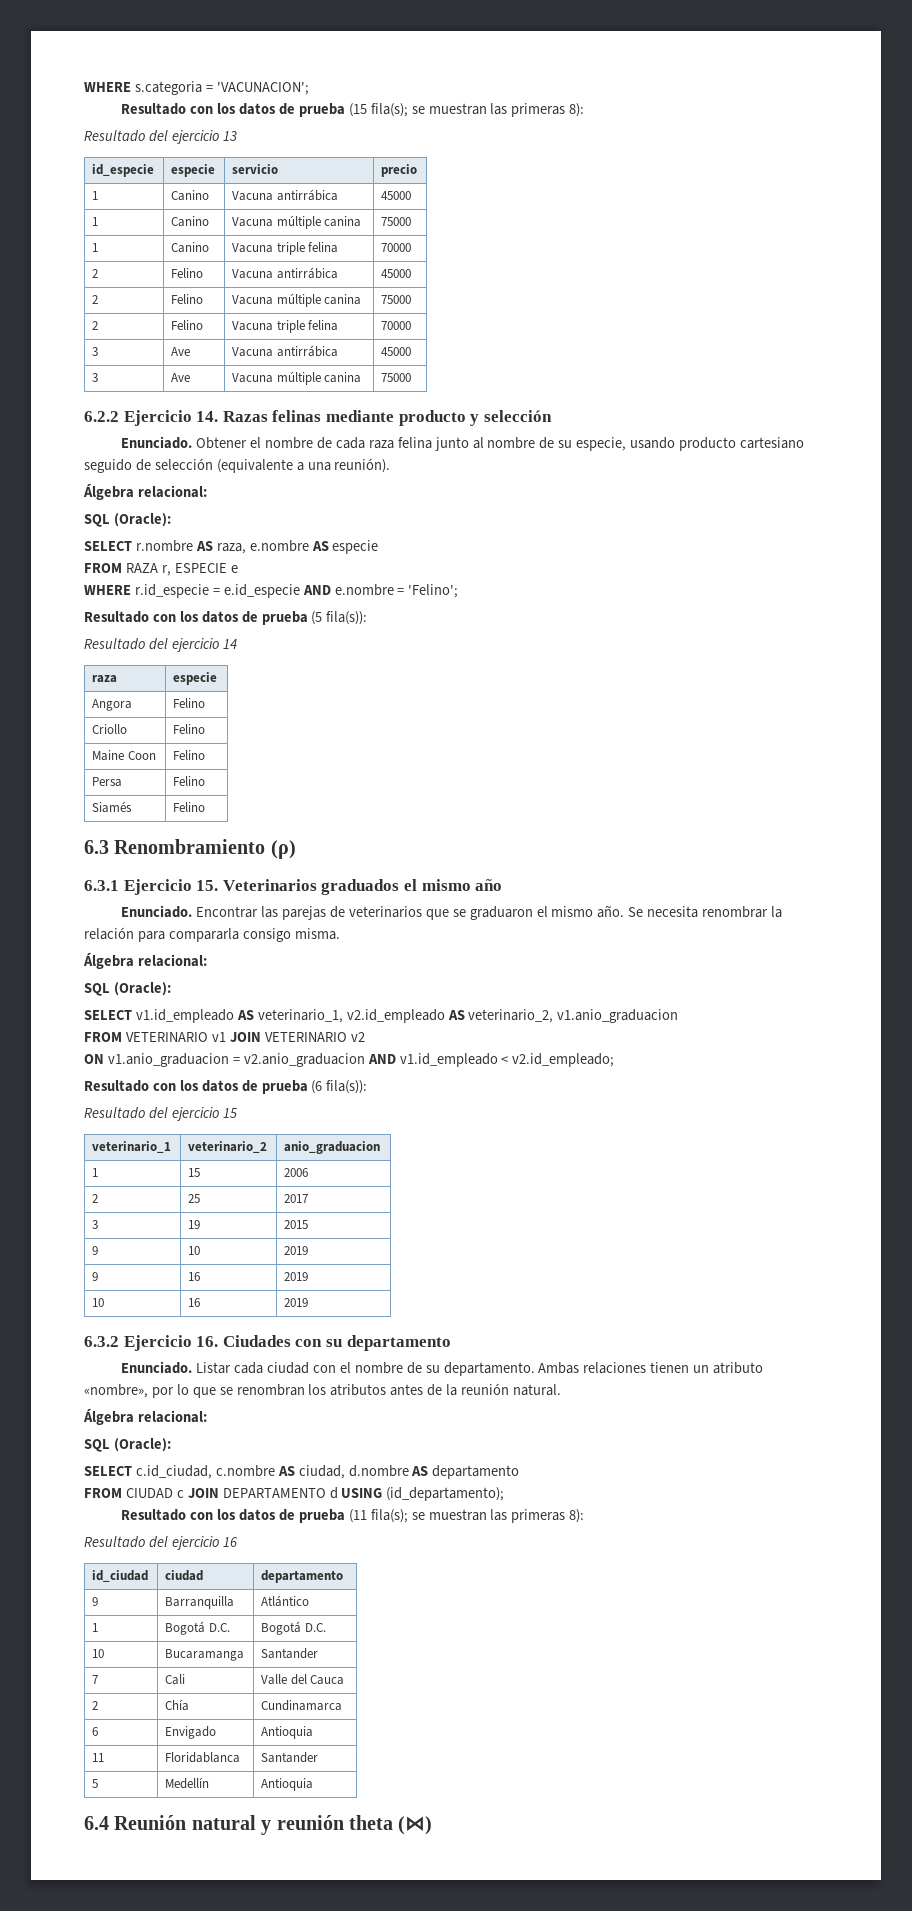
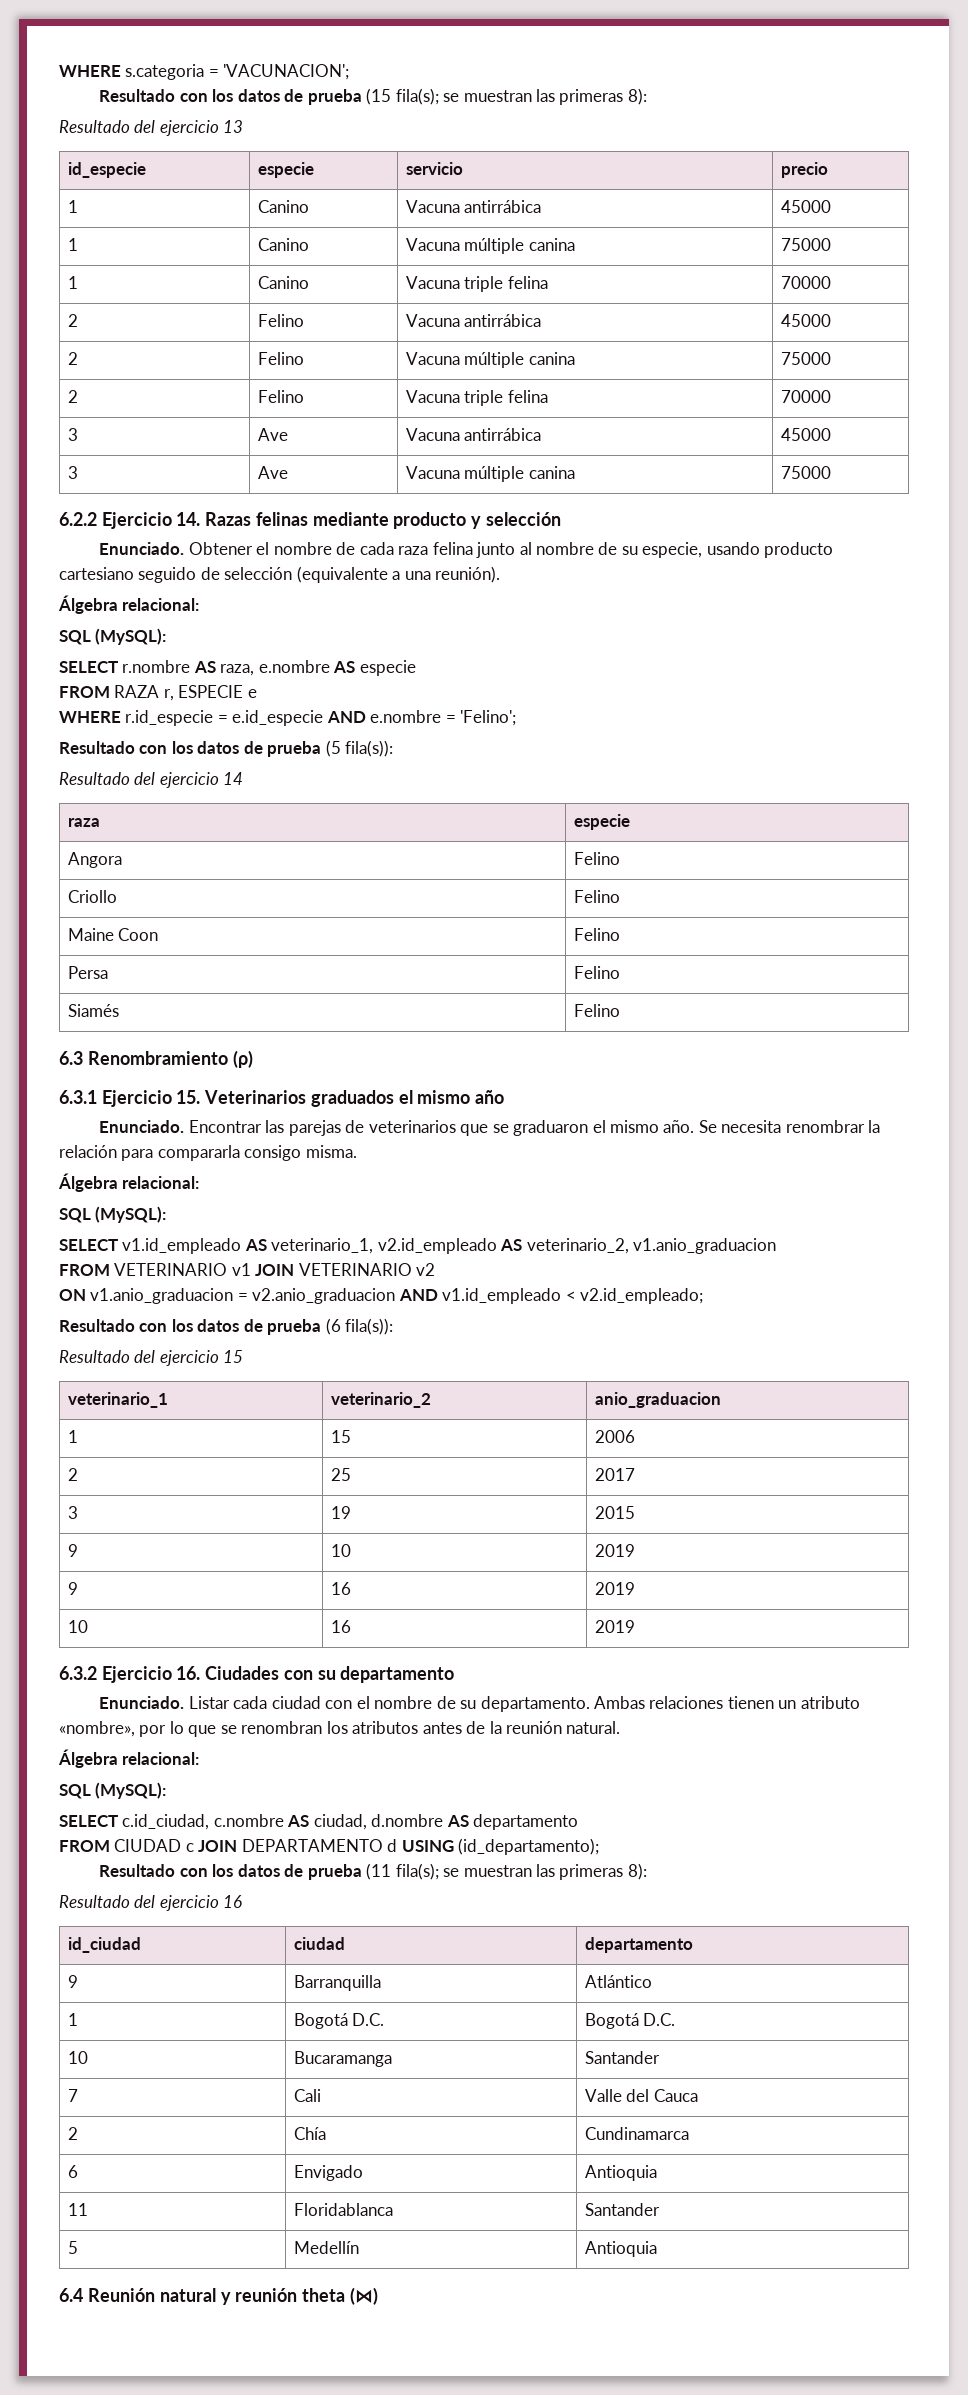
[113,513,171,527] (Oracle): -> [95,628,167,645] (MySQL):
[113,982,171,996] (Oracle): -> [95,1206,167,1223] (MySQL):
[113,1438,171,1452] (Oracle): -> [95,1782,167,1799] (MySQL):

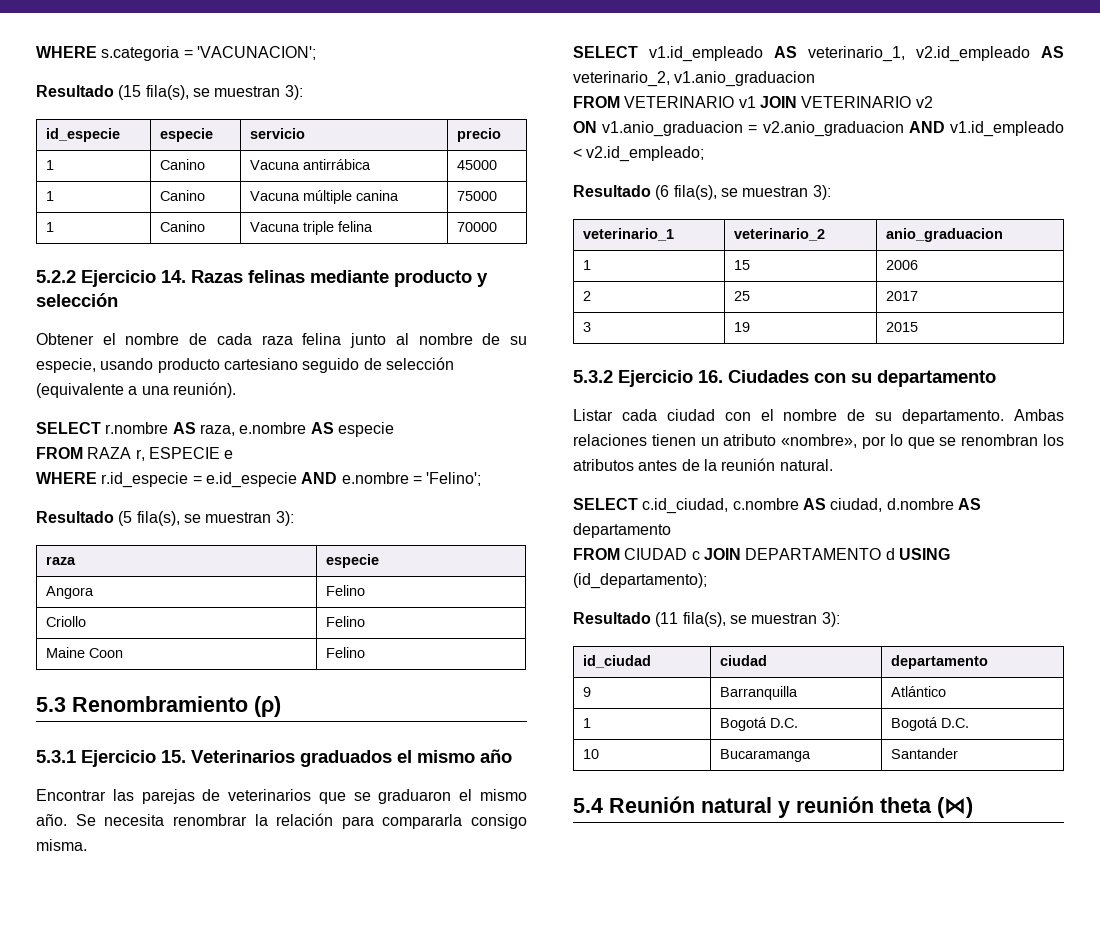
[179,88,647,105] [59,120,244,136] con los datos de prueba (15 fila(s); se muestran las primeras 8): // Resultado del ejercicio 13 -> [118,85,303,100] (15 fila(s), se muestran 3):
[67,314,78,327] [257,314,304,327] [405,314,542,327] [780,314,831,327] [67,352,78,365] [257,352,304,365] [405,352,575,368] [780,352,831,365] [67,390,78,403] [257,390,304,403] [405,390,548,406] [780,390,831,403] [67,428,78,441] [257,428,288,441] [405,428,542,441] [780,428,831,441] [67,466,78,479] [257,466,288,479] [405,466,575,482] [780,466,831,479] [59,512,97,526] // 2 | Felino | Vacuna antirrábica | 45000 // 2 | Felino | Vacuna múltiple canina | 75000 // 2 | Felino | Vacuna triple felina | 70000 // 3 | Ave | Vacuna antirrábica | 45000 // 3 | Ave | Vacuna múltiple canina | 75000 // 6.2.2 -> [36,270,76,283] // 5.2.2
[99,542,185,555] Enunciado. -> (118, 300) none
[58,595,200,614] [59,628,167,645] // Álgebra relacional: // SQL (MySQL): -> (236, 390) none
[139,740,394,757] [59,772,244,788] con los datos de prueba (5 fila(s)): // Resultado del ejercicio 14 -> [118,511,294,526] (5 fila(s), se muestran 3):
[67,966,108,979] [573,966,620,979] [67,1004,119,1017] [573,1004,620,1017] [59,1051,83,1065] // Persa | Felino // Siamés | Felino // 6.3 -> [36,697,66,712] // 5.3
[59,1090,97,1104] 6.3.1 -> [36,750,76,763] 5.3.1
[99,1120,185,1133] Enunciado. -> (512, 756) none
[58,1173,200,1192] [59,1206,167,1223] // Álgebra relacional: // SQL (MySQL): -> (87, 845) none
[139,1318,394,1335] [59,1350,244,1366] con los datos de prueba (6 fila(s)): // Resultado del ejercicio 15 -> [655,185,831,200] (6 fila(s), se muestran 3):
[67,1544,78,1557] [330,1544,351,1557] [594,1544,635,1557] [67,1582,78,1595] [330,1582,351,1595] [594,1582,635,1595] [67,1620,88,1633] [330,1620,351,1633] [594,1620,635,1633] [59,1666,97,1680] // 9 | 10 | 2019 // 9 | 16 | 2019 // 10 | 16 | 2019 // 6.3.2 -> [573,370,613,383] // 5.3.2
[99,1696,185,1709] Enunciado. -> (996, 378) none
[58,1749,200,1768] [59,1782,167,1799] // Álgebra relacional: // SQL (MySQL): -> (833, 465) none
[179,1863,647,1880] [59,1895,243,1911] con los datos de prueba (11 fila(s); se muestran las primeras 8): // Resultado del ejercicio 16 -> [655,612,840,627] (11 fila(s), se muestran 3):
[67,2089,78,2102] [293,2089,321,2102] [584,2089,698,2102] [67,2127,78,2140] [293,2127,326,2140] [584,2127,689,2140] [67,2165,78,2178] [293,2165,363,2181] [584,2165,657,2181] [67,2203,88,2216] [293,2203,393,2216] [584,2203,660,2216] [67,2241,78,2254] [293,2241,359,2254] [584,2241,657,2257] [59,2288,83,2302] // 7 | Cali | Valle del Cauca // 2 | Chía | Cundinamarca // 6 | Envigado | Antioquia // 11 | Floridablanca | Santander // 5 | Medellín | Antioquia // 6.4 -> [573,798,603,813] // 5.4

